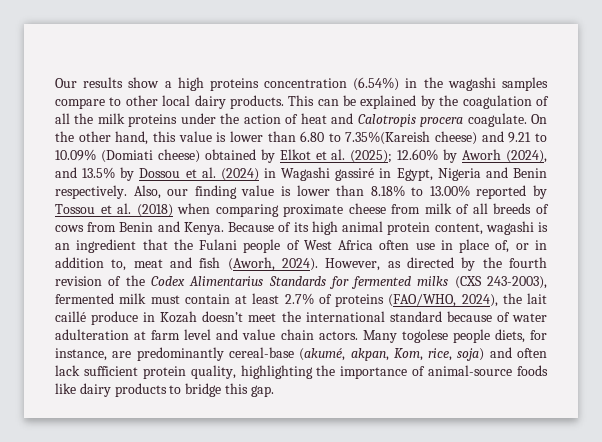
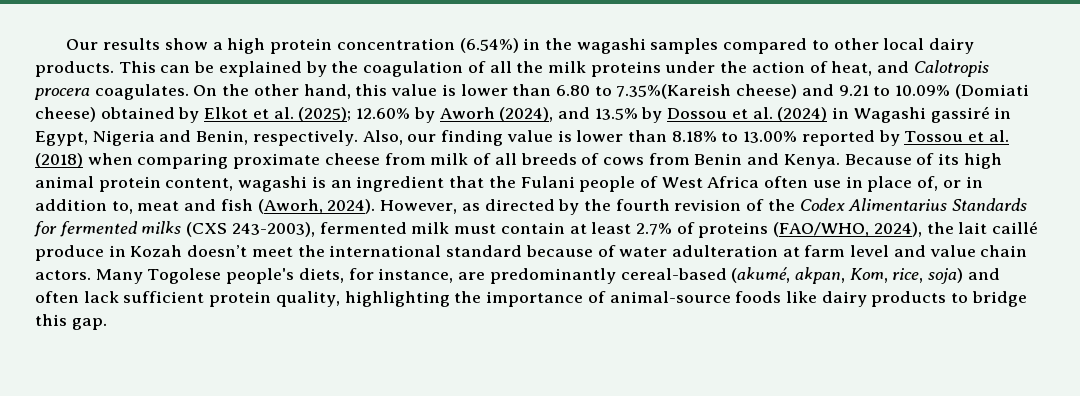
[209,78,259,91] proteins -> [270,38,333,54] protein
[55,98,105,109] compare -> [723,38,808,54] compared
[300,113,327,124] heat -> [831,61,873,76] heat,
[467,113,527,127] coagulate. -> [94,84,189,100] coagulates.
[513,168,548,178] Benin -> [196,130,249,145] Benin,
[401,329,490,343] togolese people -> [147,268,295,284] Togolese people's
[228,347,294,358] cereal-base -> [620,268,727,280] cereal-based

